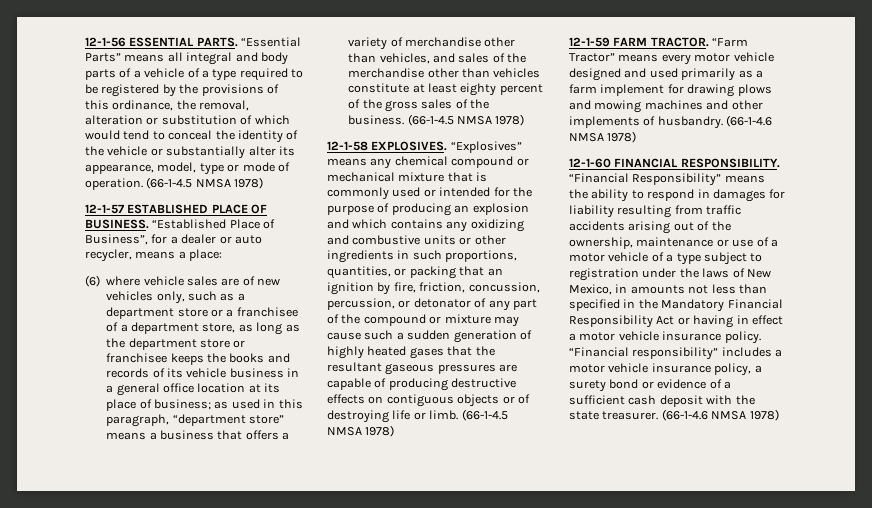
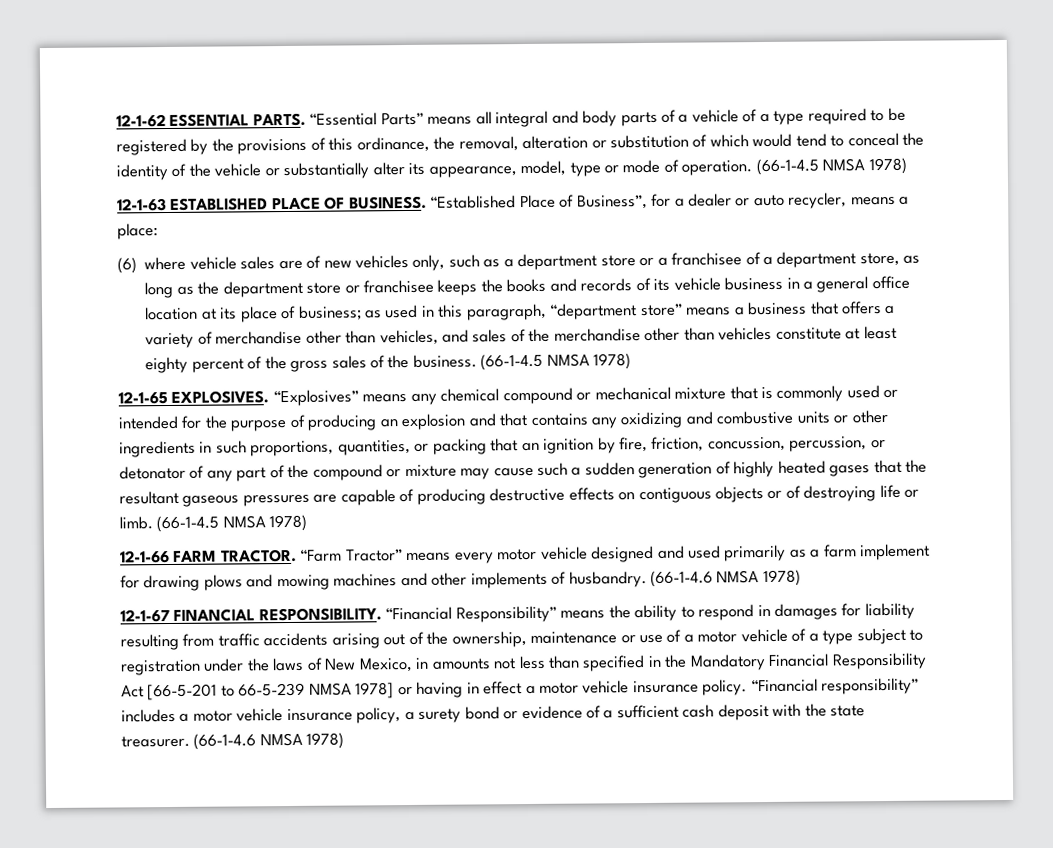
[85,37,126,47] 12-1-56 -> [116,114,166,128] 12-1-62
[85,204,124,214] 12-1-57 -> [117,198,167,212] 12-1-63
[327,141,368,151] 12-1-58 -> [118,391,168,405] 12-1-65
[352,219,388,229] which -> [499,412,529,427] that
[569,37,610,47] 12-1-59 -> [120,549,170,564] 12-1-66
[569,158,611,168] 12-1-60 -> [120,608,170,623] 12-1-67
(675, 320) none -> [147,682,395,701] [66-5-201 to 66-5-239 NMSA 1978]

